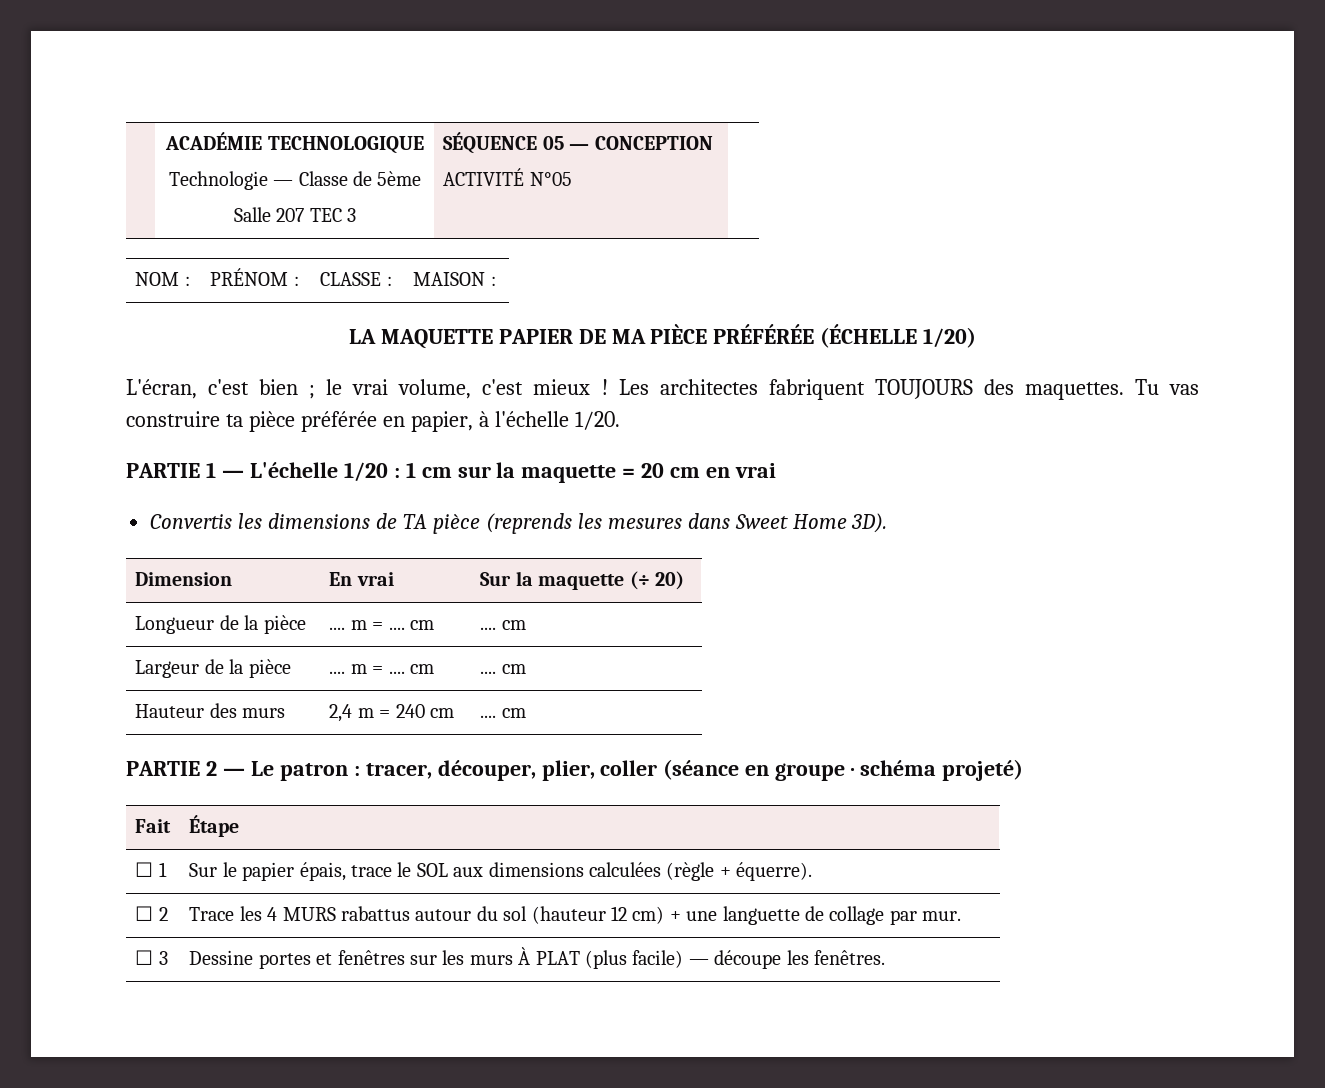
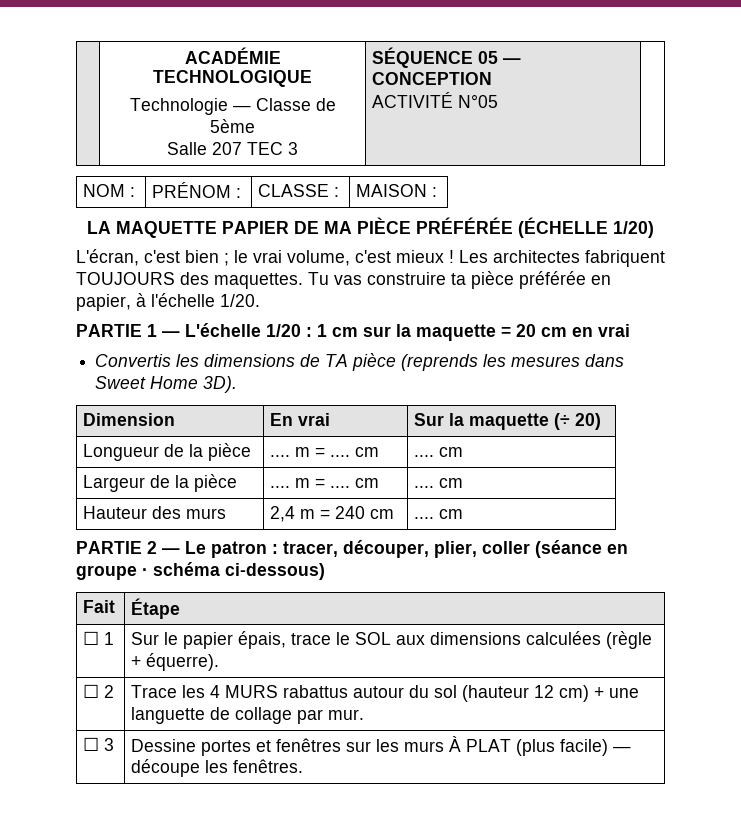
[942,759,1024,781] projeté) -> [225,563,325,580] ci-dessous)

